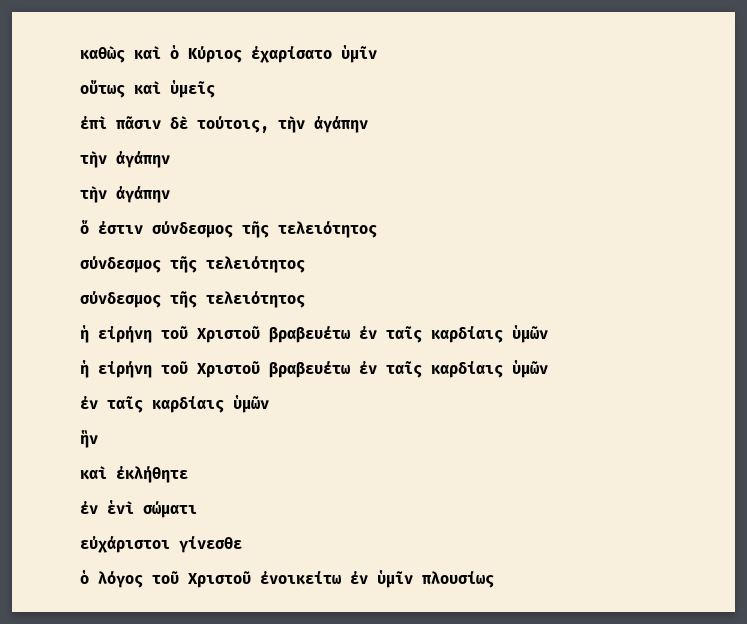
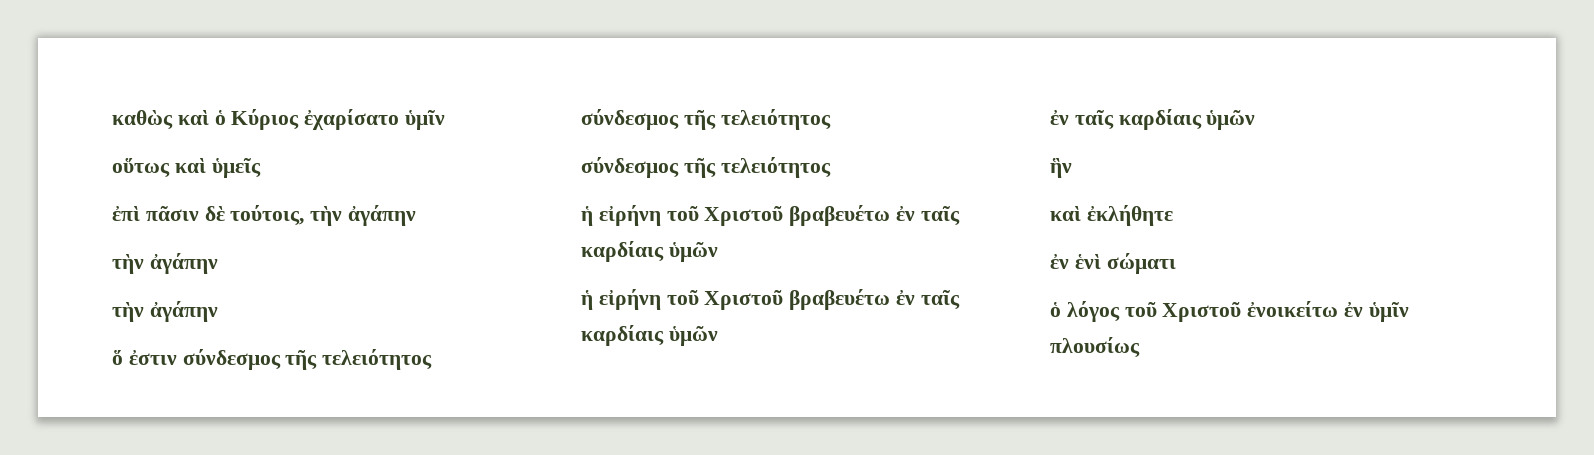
[80,535,242,553] // εὐχάριστοι γίνεσθε -> (1176, 263) none

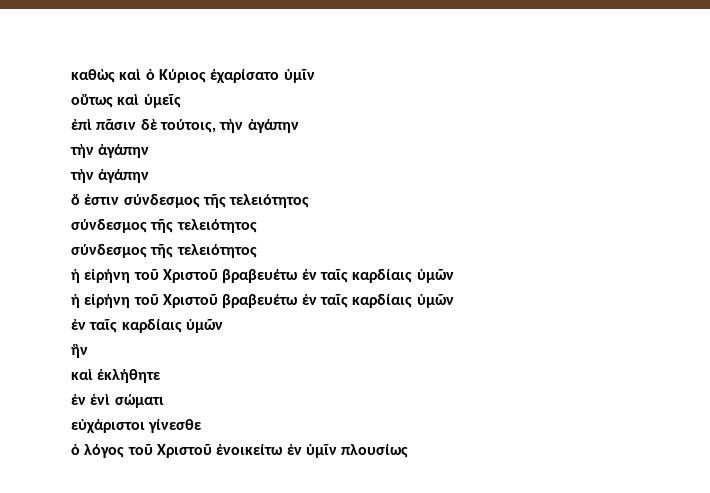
(1176, 263) none -> [71,419,203,433] // εὐχάριστοι γίνεσθε

